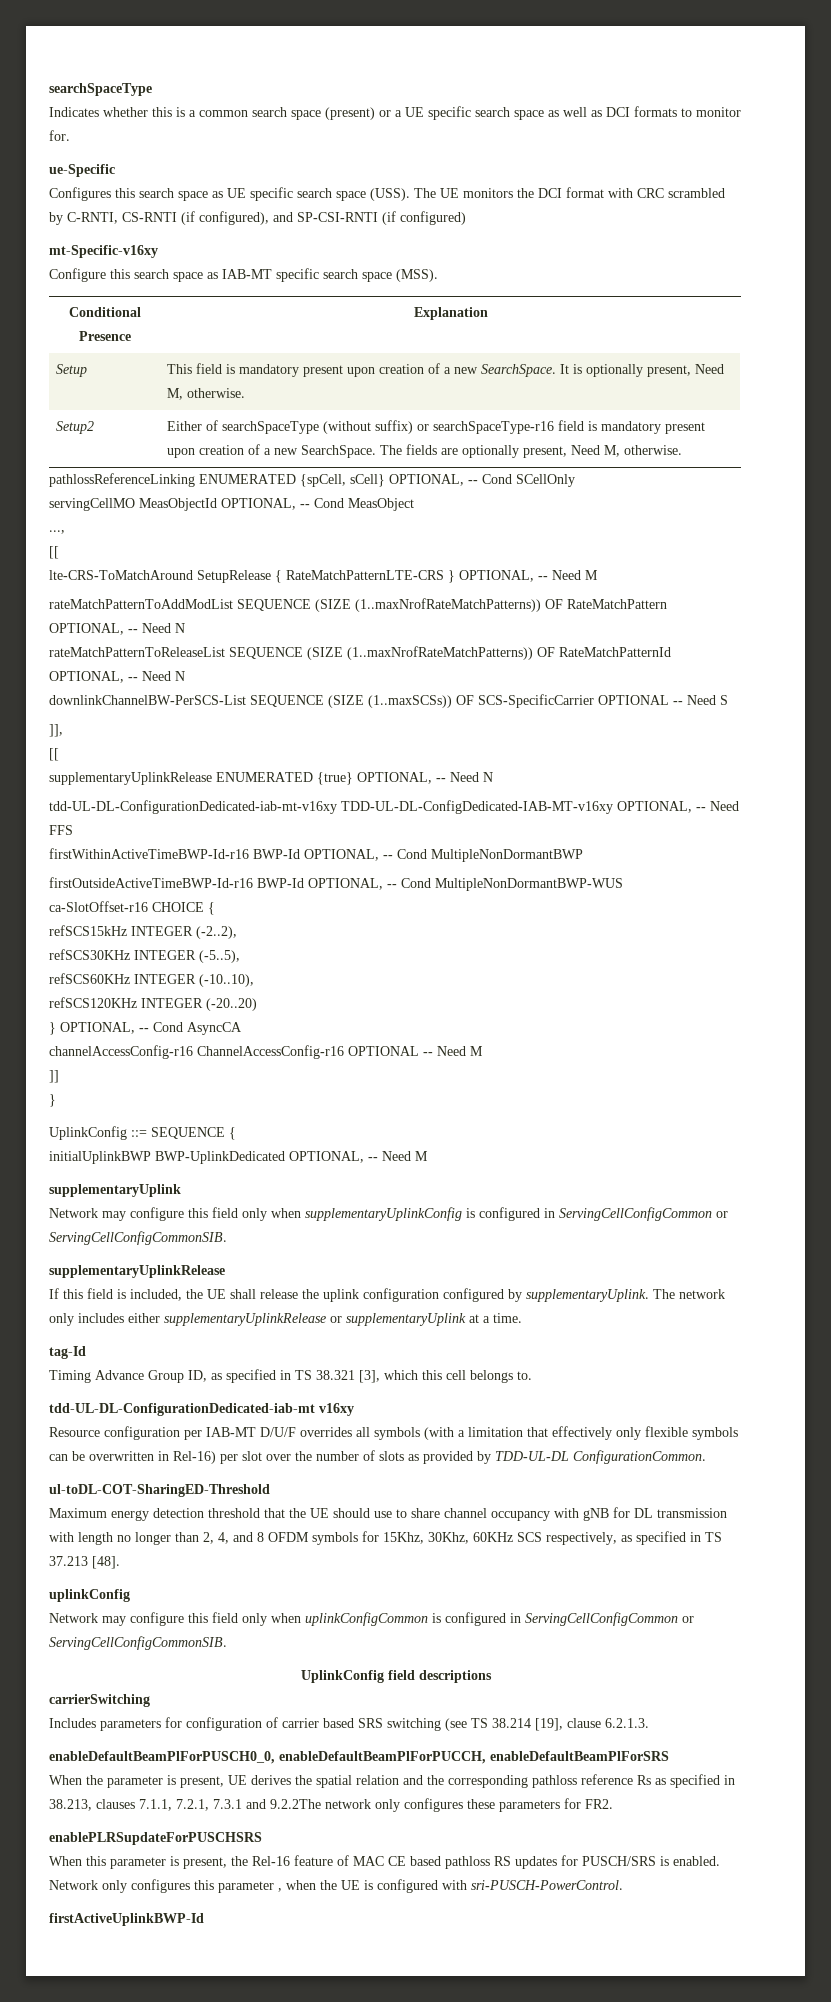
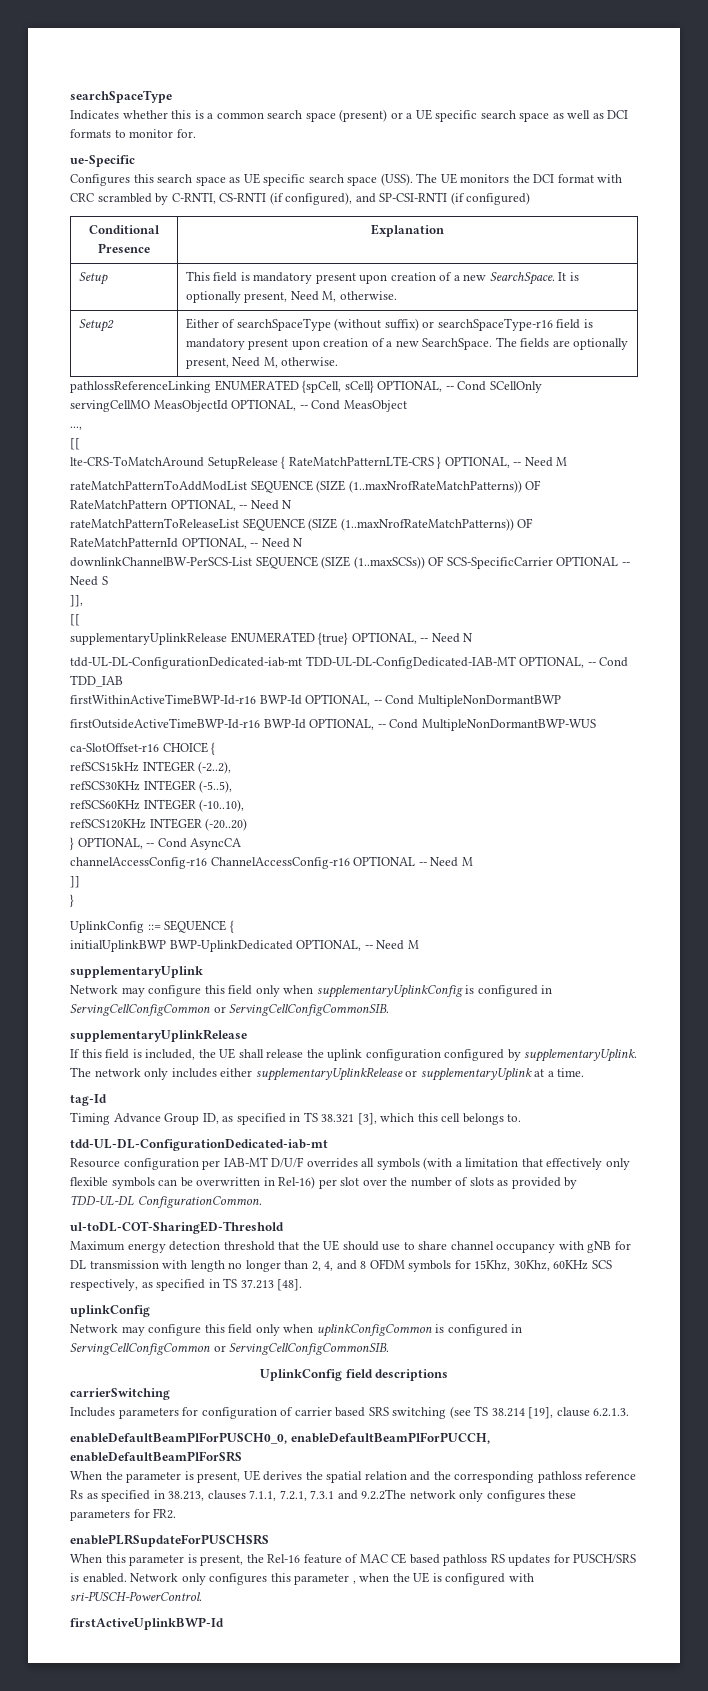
[49,245,158,258] [49,268,438,282] // mt-Specific-v16xy // Configure this search space as IAB-MT specific search space (MSS). -> (531, 198) none
[49,800,739,814] [49,825,73,835] tdd-UL-DL-ConfigurationDedicated-iab-mt-v16xy TDD-UL-DL-ConfigDedicated-IAB-MT-v16xy OPTIONAL, -- Need FFS -> [70,656,629,669] [70,675,123,687] tdd-UL-DL-ConfigurationDedicated-iab-mt TDD-UL-DL-ConfigDedicated-IAB-MT OPTIONAL, -- Cond TDD_IAB
[319,1403,354,1416] v16xy -> (328, 1145) none

